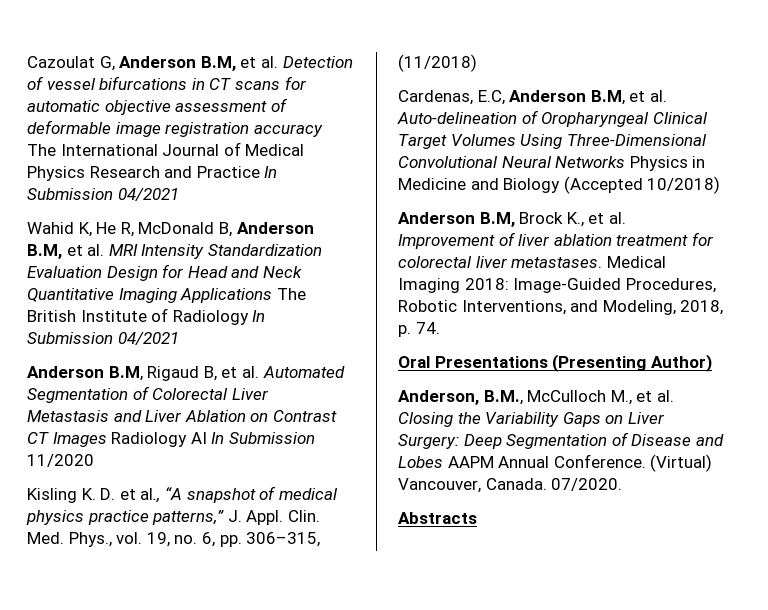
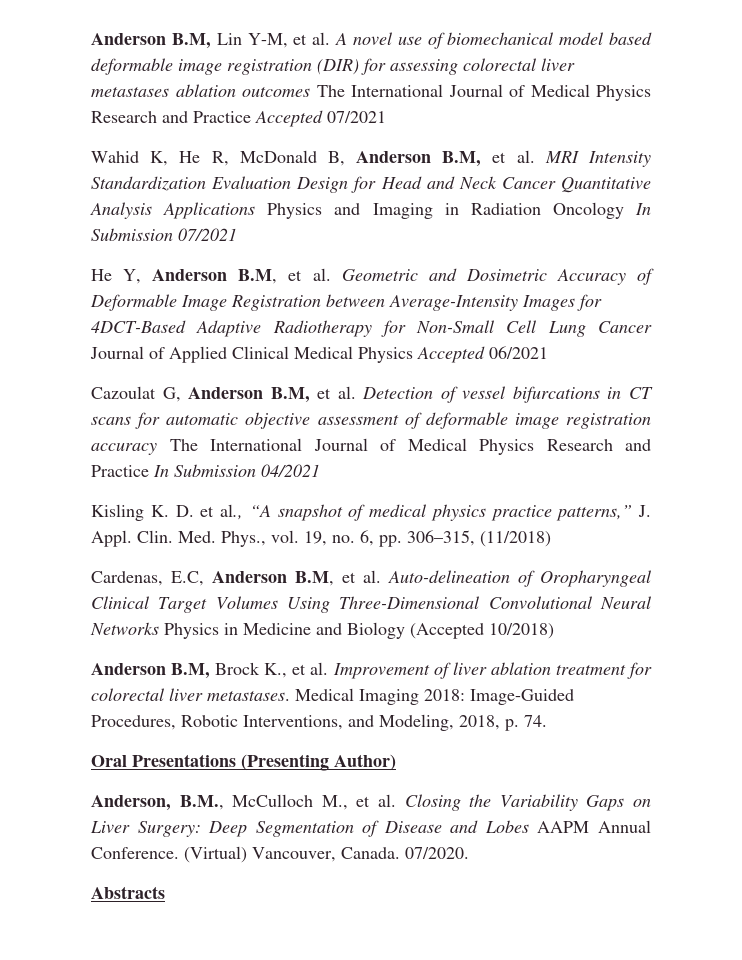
(27, 62) none -> [91,32,652,49] [91,58,575,75] [91,84,651,101] [91,110,386,127] [91,150,651,167] [91,176,651,193] [90,202,651,219] [91,228,237,241] [91,268,655,285] [90,294,602,311] [91,320,652,337] [90,346,548,363] Anderson B.M, Lin Y-M, et al. A novel use of biomechanical model based deformable image registration (DIR) for assessing colorectal liver metastases ablation outcomes The International Journal of Medical Physics Research and Practice Accepted 07/2021 // Wahid K, He R, McDonald B, Anderson B.M, et al. MRI Intensity Standardization Evaluation Design for Head and Neck Cancer Quantitative Analysis Applications Physics and Imaging in Radiation Oncology In Submission 07/2021 // He Y, Anderson B.M, et al. Geometric and Dosimetric Accuracy of Deformable Image Registration between Average-Intensity Images for 4DCT-Based Adaptive Radiotherapy for Non-Small Cell Lung Cancer Journal of Applied Clinical Medical Physics Accepted 06/2021 //
[27,222,314,237] [27,244,322,259] [27,264,302,281] [27,288,306,303] [27,308,266,325] [27,332,179,345] [27,366,345,381] [27,386,268,403] [27,410,337,422] [27,432,315,447] [27,454,94,467] // Wahid K, He R, McDonald B, Anderson B.M, et al. MRI Intensity Standardization Evaluation Design for Head and Neck Quantitative Imaging Applications The British Institute of Radiology In Submission 04/2021 // Anderson B.M, Rigaud B, et al. Automated Segmentation of Colorectal Liver Metastasis and Liver Ablation on Contrast CT Images Radiology AI In Submission 11/2020 -> (320, 470) none

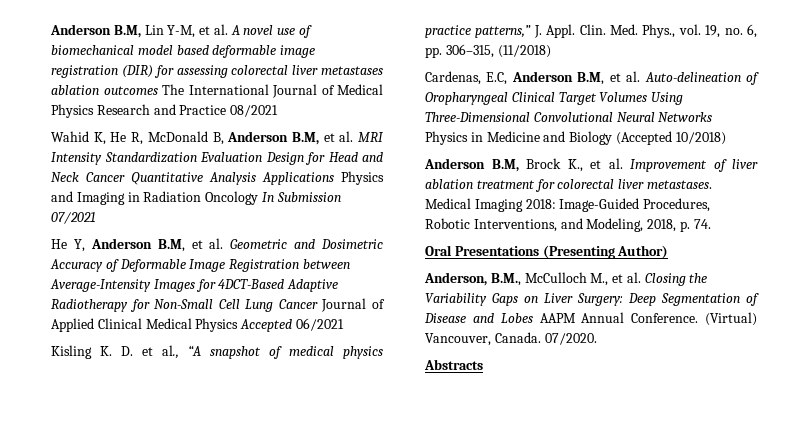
[255,110,386,127] Accepted 07/2021 -> [230,105,279,117] 08/2021
[91,386,653,403] [91,412,651,429] [91,438,651,455] [91,464,320,477] // Cazoulat G, Anderson B.M, et al. Detection of vessel bifurcations in CT scans for automatic objective assessment of deformable image registration accuracy The International Journal of Medical Physics Research and Practice In Submission 04/2021 -> (344, 324) none

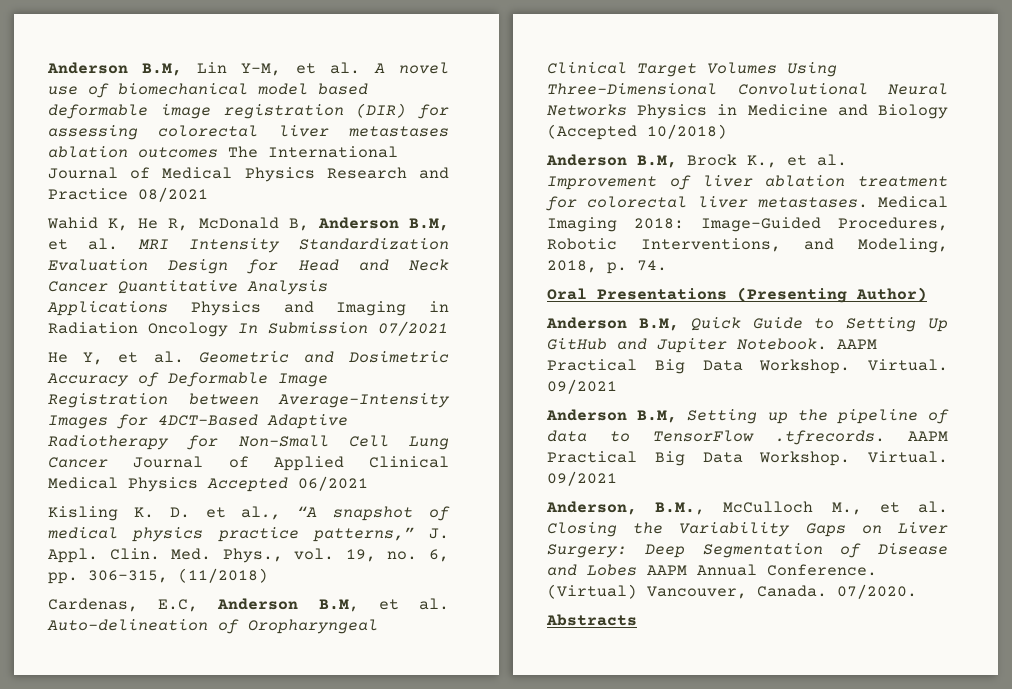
[90,238,185,252] Anderson B.M, -> (104, 358) none
(669, 252) none -> [546,317,948,332] [547,338,877,353] [547,359,948,374] [547,379,617,394] [546,409,949,424] [547,430,948,445] [547,451,948,466] [547,471,617,486] // Anderson B.M, Quick Guide to Setting Up GitHub and Jupiter Notebook. AAPM Practical Big Data Workshop. Virtual. 09/2021 // Anderson B.M, Setting up the pipeline of data to TensorFlow .tfrecords. AAPM Practical Big Data Workshop. Virtual. 09/2021

